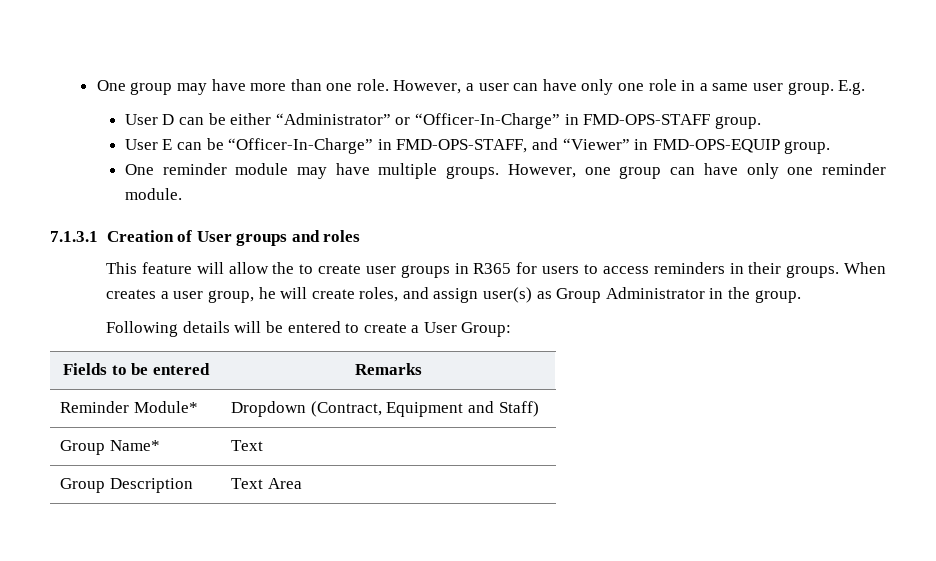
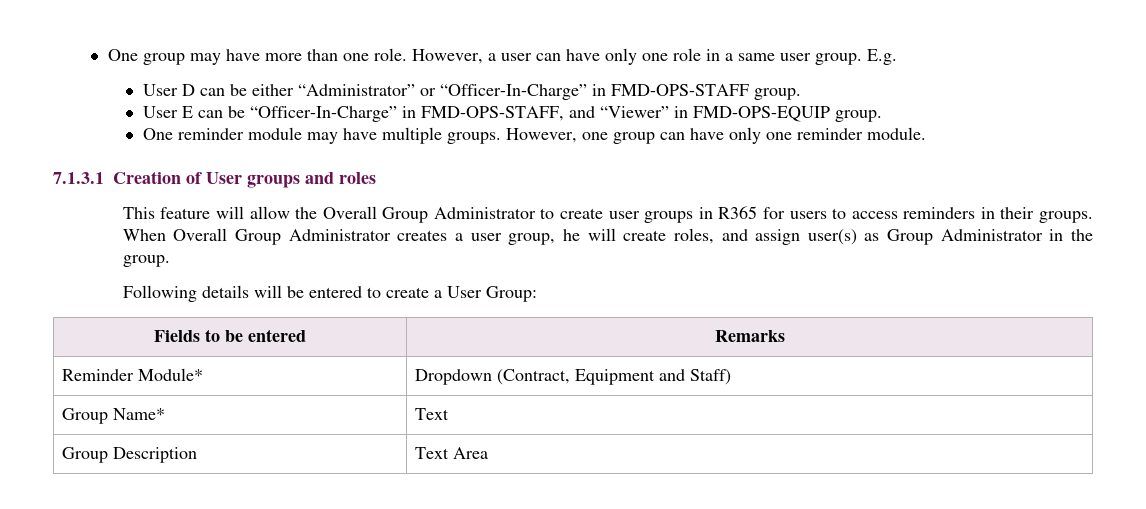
(295, 268) none -> [322,206,536,223] Overall Group Administrator
(886, 268) none -> [173,228,391,245] Overall Group Administrator

